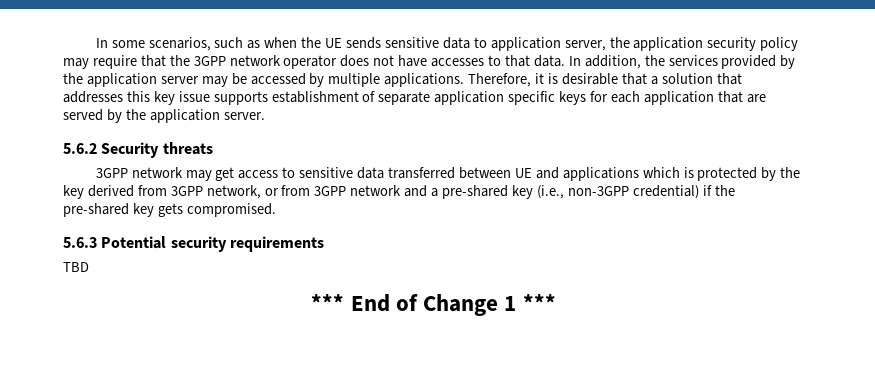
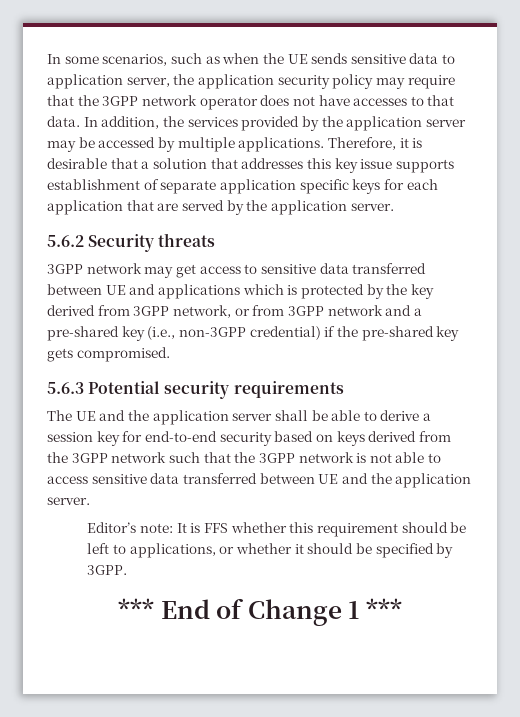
[63,262,89,272] TBD -> [47,410,432,425] [47,431,451,446] [47,452,442,463] [47,473,472,488] [47,497,90,505] [87,522,467,537] [87,543,454,558] [87,565,128,575] The UE and the application server shall be able to derive a session key for end-to-end security based on keys derived from the 3GPP network such that the 3GPP network is not able to access sensitive data transferred between UE and the application server. // Editor’s note: It is FFS whether this requirement should be left to applications, or whether it should be specified by 3GPP.

